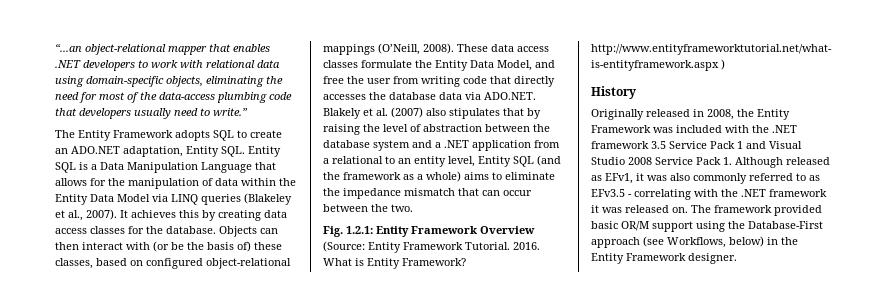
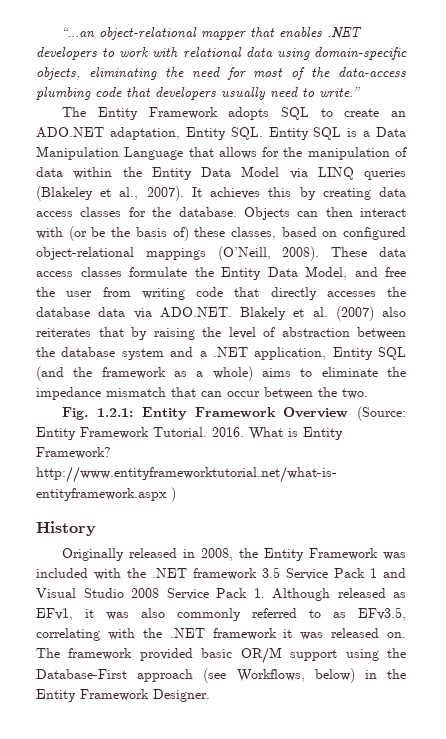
[449,108,500,119] stipulates -> [36,328,91,337] reiterates
[472,140,560,151] [323,156,475,167] application from a relational to an entity level, -> [254,347,327,360] application,
[591,189,632,197] EFv3.5 - -> [358,607,406,621] EFv3.5,
[688,253,737,264] designer. -> [153,689,210,702] Designer.

